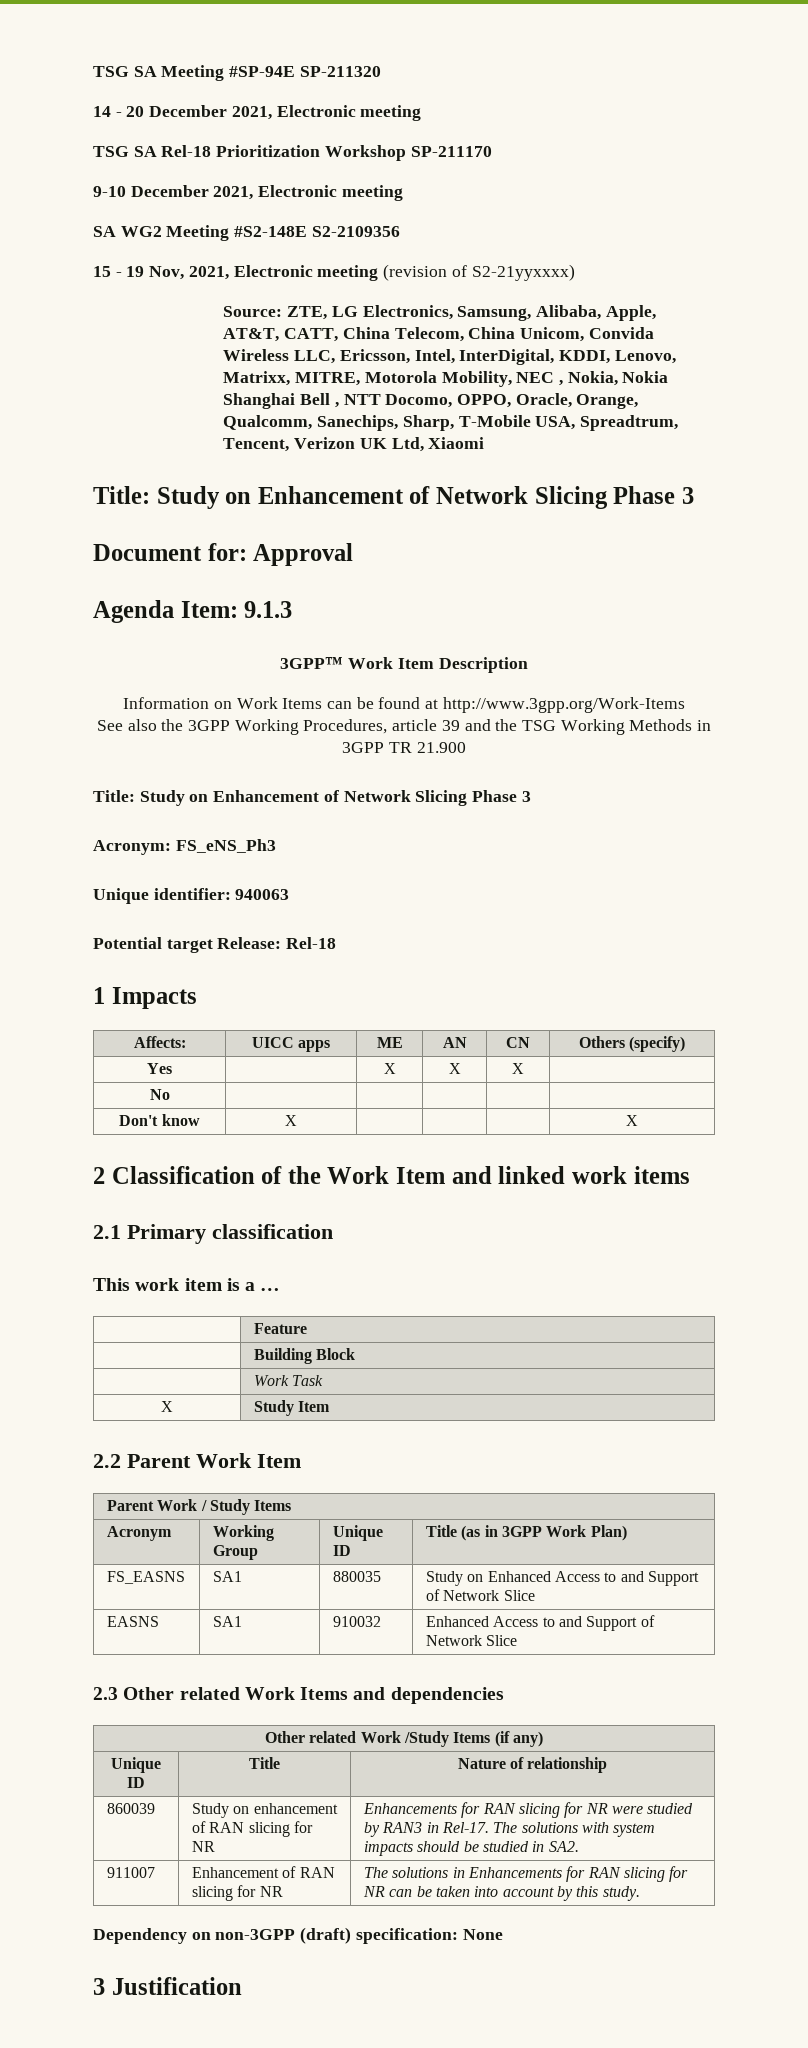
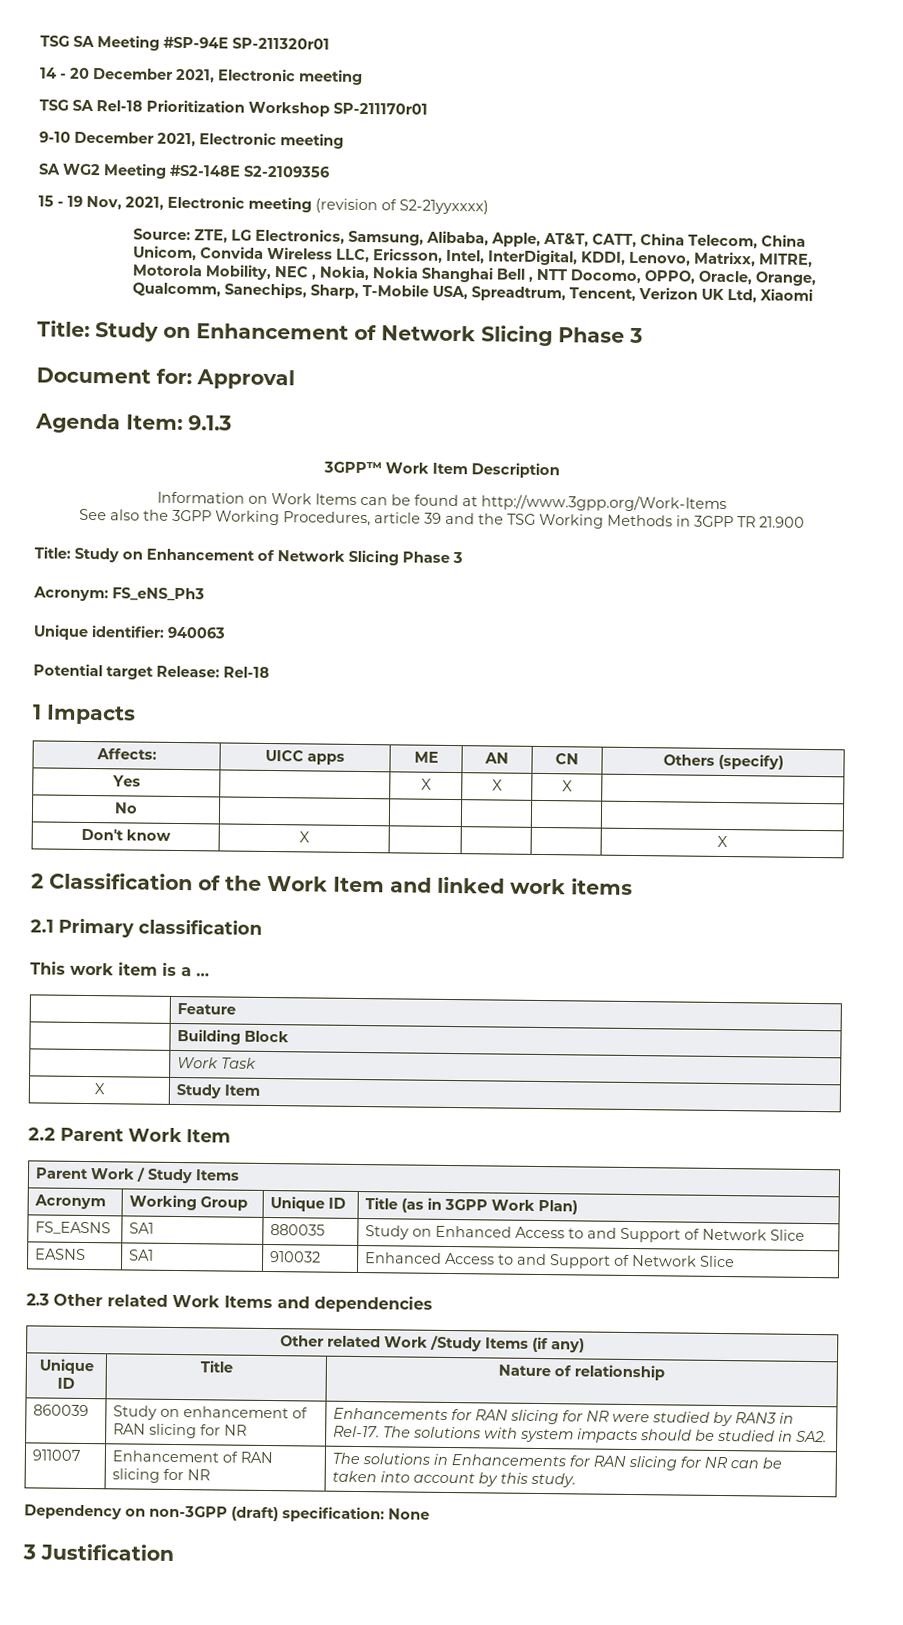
[299,66,381,77] SP-211320 -> [232,37,330,50] SP-211320r01
[410,146,492,157] SP-211170 -> [333,102,428,115] SP-211170r01

